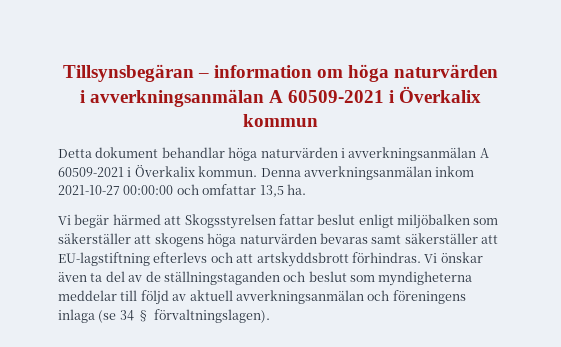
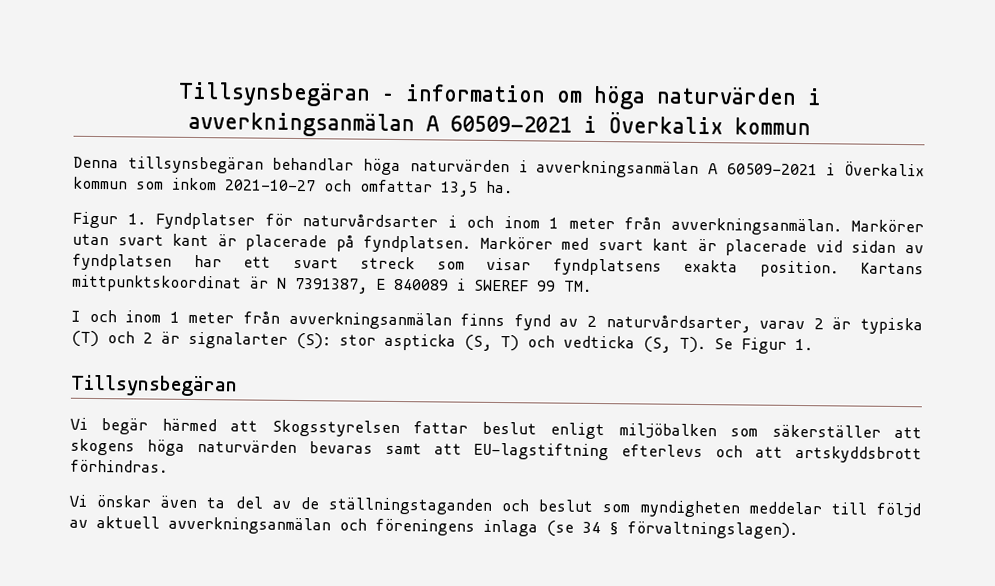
[58,147,159,158] Detta dokument -> [73,156,264,174] Denna tillsynsbegäran
[198,166,432,180] kommun. Denna avverkningsanmälan -> [73,176,164,190] kommun som
[123,185,174,195] 00:00:00 -> (316, 185) none
(306, 189) none -> [72,211,924,236] [72,233,924,257] [72,253,924,278] [72,274,592,294] [71,309,924,335] [71,330,813,354] [70,374,238,397] // Figur 1. Fyndplatser för naturvårdsarter i och inom 1 meter från avverkningsanmälan. Markörer utan svart kant är placerade på fyndplatsen. Markörer med svart kant är placerade vid sidan av fyndplatsen har ett svart streck som visar fyndplatsens exakta position. Kartans mittpunktskoordinat är N 7391387, E 840089 i SWEREF 99 TM. // I och inom 1 meter från avverkningsanmälan finns fynd av 2 naturvårdsarter, varav 2 är typiska (T) och 2 är signalarter (S): stor aspticka (S, T) och vedticka (S, T). Se Figur 1. // Tillsynsbegäran
[404,233,478,244] säkerställer -> (422, 448) none
(421, 257) none -> (168, 466) //
[378,271,473,286] myndigheterna -> [639,500,740,518] myndigheten

